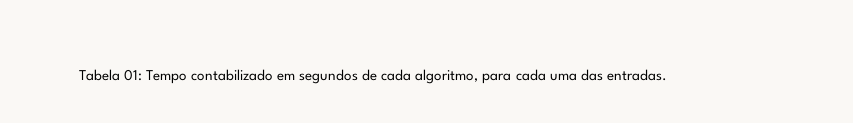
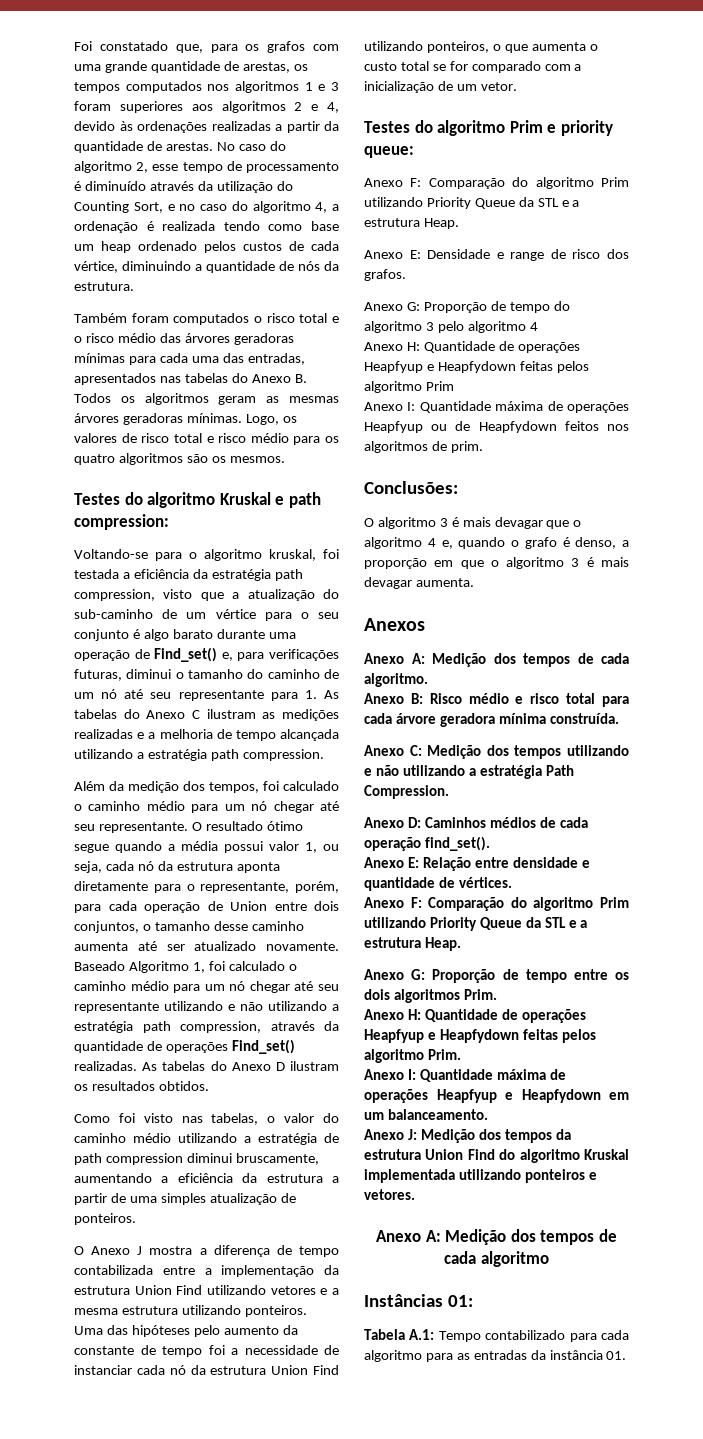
[79,69,667,84] Tabela 01: Tempo contabilizado em segundos de cada algoritmo, para cada uma das entradas. -> [74,41,339,53] [74,61,308,73] [74,81,339,93] [74,101,339,113] [74,121,339,133] [74,141,286,153] [74,161,339,173] [74,181,293,193] [74,201,339,213] [74,221,339,233] [74,241,339,253] [74,261,339,273] [74,282,134,291] [74,313,339,325] [74,333,294,345] [74,353,305,365] [74,373,307,385] [74,393,340,405] [74,413,297,425] [74,433,339,445] [74,453,285,465] [74,492,321,508] [74,514,169,530] [74,549,339,561] [74,569,303,581] [74,589,339,601] [74,609,339,621] [74,629,296,641] [74,647,339,662] [74,669,339,681] [74,689,339,701] [74,709,339,721] [74,729,339,741] [74,749,324,761] [74,781,339,793] [74,801,339,813] [74,821,303,833] [74,841,339,853] [74,861,280,873] [74,881,339,893] [74,901,339,913] [74,921,304,933] [74,941,339,951] [74,961,297,973] [74,981,340,993] [74,1001,339,1013] [74,1021,339,1033] [74,1039,295,1054] [74,1061,339,1071] [74,1081,209,1091] [74,1113,339,1125] [74,1133,339,1145] [74,1153,319,1165] [74,1173,339,1183] [74,1193,296,1205] [74,1213,136,1225] [74,1245,339,1257] [74,1265,339,1277] [74,1285,339,1295] [74,1305,307,1317] [74,1325,298,1337] [74,1345,339,1357] [74,1365,339,1375] [364,41,598,53] [364,61,582,73] [364,81,517,93] [364,120,613,136] [364,146,414,158] [364,177,629,189] [364,197,580,209] [364,218,459,229] [364,249,629,261] [364,269,406,281] [364,301,570,313] [364,321,538,333] [364,341,580,353] [364,361,589,373] [364,381,454,393] [364,401,629,413] [364,421,629,433] [364,441,483,453] [364,481,458,494] [364,517,582,529] [364,537,629,549] [364,557,629,569] [364,577,474,589] [364,618,425,631] [364,653,629,667] [364,673,428,687] [364,693,629,707] [364,713,619,727] [364,745,629,759] [364,765,574,779] [364,785,449,799] [364,817,588,828] [364,836,490,851] [364,857,590,871] [364,877,512,891] [364,897,629,911] [364,917,588,931] [364,937,461,951] [364,969,629,983] [364,989,497,1003] [364,1009,586,1023] [364,1029,596,1043] [364,1049,461,1063] [364,1069,566,1082] [364,1089,629,1103] [364,1109,488,1120] [364,1129,571,1143] [364,1149,629,1163] [364,1169,597,1183] [364,1189,415,1200] [376,1229,617,1245] [444,1251,549,1267] [364,1294,473,1307] [364,1329,629,1342] [364,1350,627,1362] Foi constatado que, para os grafos com uma grande quantidade de arestas, os tempos computados nos algoritmos 1 e 3 foram superiores aos algoritmos 2 e 4, devido às ordenações realizadas a partir da quantidade de arestas. No caso do algoritmo 2, esse tempo de processamento é diminuído através da utilização do Counting Sort, e no caso do algoritmo 4, a ordenação é realizada tendo como base um heap ordenado pelos custos de cada vértice, diminuindo a quantidade de nós da estrutura. // Também foram computados o risco total e o risco médio das árvores geradoras mínimas para cada uma das entradas, apresentados nas tabelas do Anexo B. Todos os algoritmos geram as mesmas árvores geradoras mínimas. Logo, os valores de risco total e risco médio para os quatro algoritmos são os mesmos. // Testes do algoritmo Kruskal e path compression: // Voltando-se para o algoritmo kruskal, foi testada a eficiência da estratégia path compression, visto que a atualização do sub-caminho de um vértice para o seu conjunto é algo barato durante uma operação de Find_set() e, para verificações futuras, diminui o tamanho do caminho de um nó até seu representante para 1. As tabelas do Anexo C ilustram as medições realizadas e a melhoria de tempo alcançada utilizando a estratégia path compression. // Além da medição dos tempos, foi calculado o caminho médio para um nó chegar até seu representante. O resultado ótimo segue quando a média possui valor 1, ou seja, cada nó da estrutura aponta diretamente para o representante, porém, para cada operação de Union entre dois conjuntos, o tamanho desse caminho aumenta até ser atualizado novamente. Baseado Algoritmo 1, foi calculado o caminho médio para um nó chegar até seu representante utilizando e não utilizando a estratégia path compression, através da quantidade de operações Find_set() realizadas. As tabelas do Anexo D ilustram os resultados obtidos. // Como foi visto nas tabelas, o valor do caminho médio utilizando a estratégia de path compression diminui bruscamente, aumentando a eficiência da estrutura a partir de uma simples atualização de ponteiros. // O Anexo J mostra a diferença de tempo contabilizada entre a implementação da estrutura Union Find utilizando vetores e a mesma estrutura utilizando ponteiros. Uma das hipóteses pelo aumento da constante de tempo foi a necessidade de instanciar cada nó da estrutura Union Find utilizando ponteiros, o que aumenta o custo total se for comparado com a inicialização de um vetor. // Testes do algoritmo Prim e priority queue: // Anexo F: Comparação do algoritmo Prim utilizando Priority Queue da STL e a estrutura Heap. // Anexo E: Densidade e range de risco dos grafos. // Anexo G: Proporção de tempo do algoritmo 3 pelo algoritmo 4 // Anexo H: Quantidade de operações Heapfyup e Heapfydown feitas pelos algoritmo Prim // Anexo I: Quantidade máxima de operações Heapfyup ou de Heapfydown feitos nos algoritmos de prim. // Conclusões: // O algoritmo 3 é mais devagar que o algoritmo 4 e, quando o grafo é denso, a proporção em que o algoritmo 3 é mais devagar aumenta. // Anexos // Anexo A: Medição dos tempos de cada algoritmo. // Anexo B: Risco médio e risco total para cada árvore geradora mínima construída. // Anexo C: Medição dos tempos utilizando e não utilizando a estratégia Path Compression. // Anexo D: Caminhos médios de cada operação find_set(). // Anexo E: Relação entre densidade e quantidade de vértices. // Anexo F: Comparação do algoritmo Prim utilizando Priority Queue da STL e a estrutura Heap. // Anexo G: Proporção de tempo entre os dois algoritmos Prim. // Anexo H: Quantidade de operações Heapfyup e Heapfydown feitas pelos algoritmo Prim. // Anexo I: Quantidade máxima de operações Heapfyup e Heapfydown em um balanceamento. // Anexo J: Medição dos tempos da estrutura Union Find do algoritmo Kruskal implementada utilizando ponteiros e vetores. // Anexo A: Medição dos tempos de cada algoritmo // Instâncias 01: // Tabela A.1: Tempo contabilizado para cada algoritmo para as entradas da instância 01.

